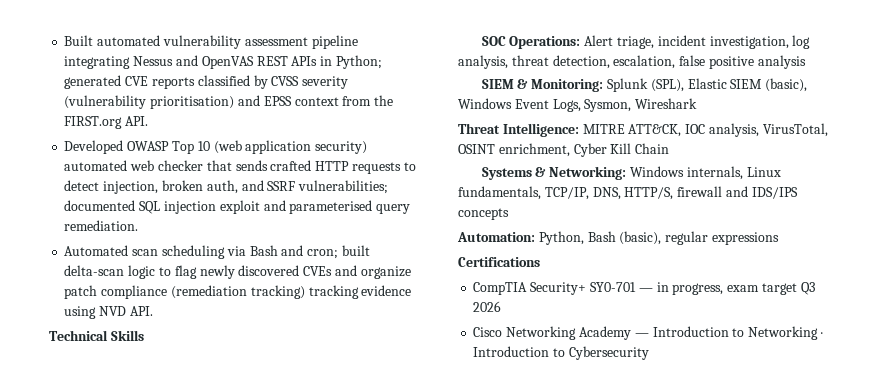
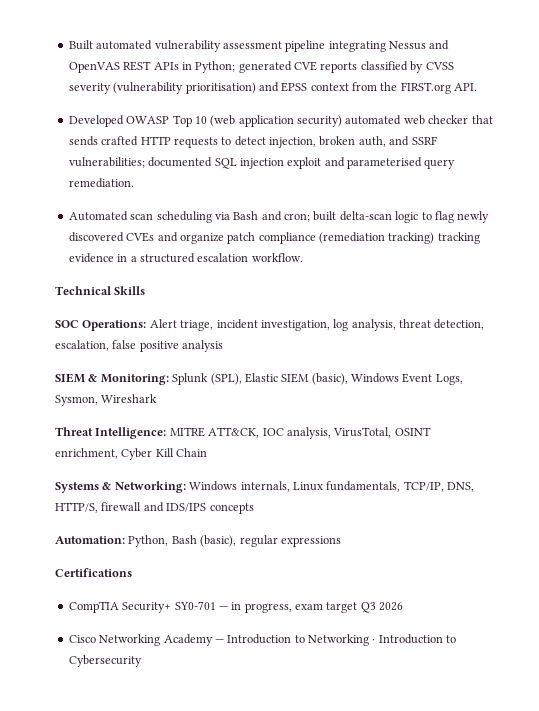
[64,306,153,319] using NVD API. -> [117,253,303,263] in a structured escalation workflow.

